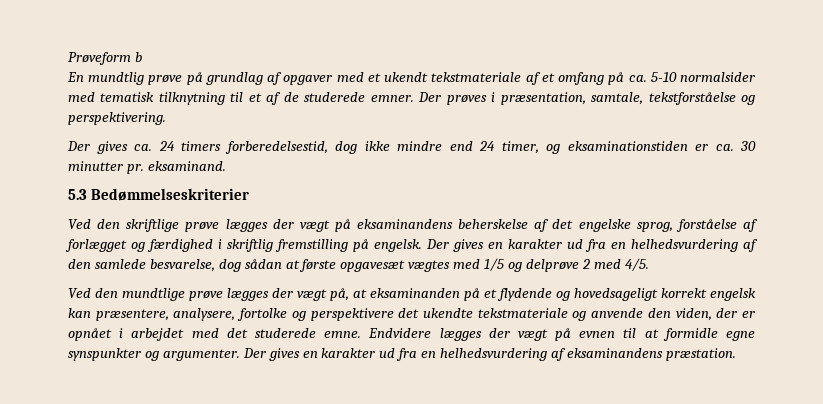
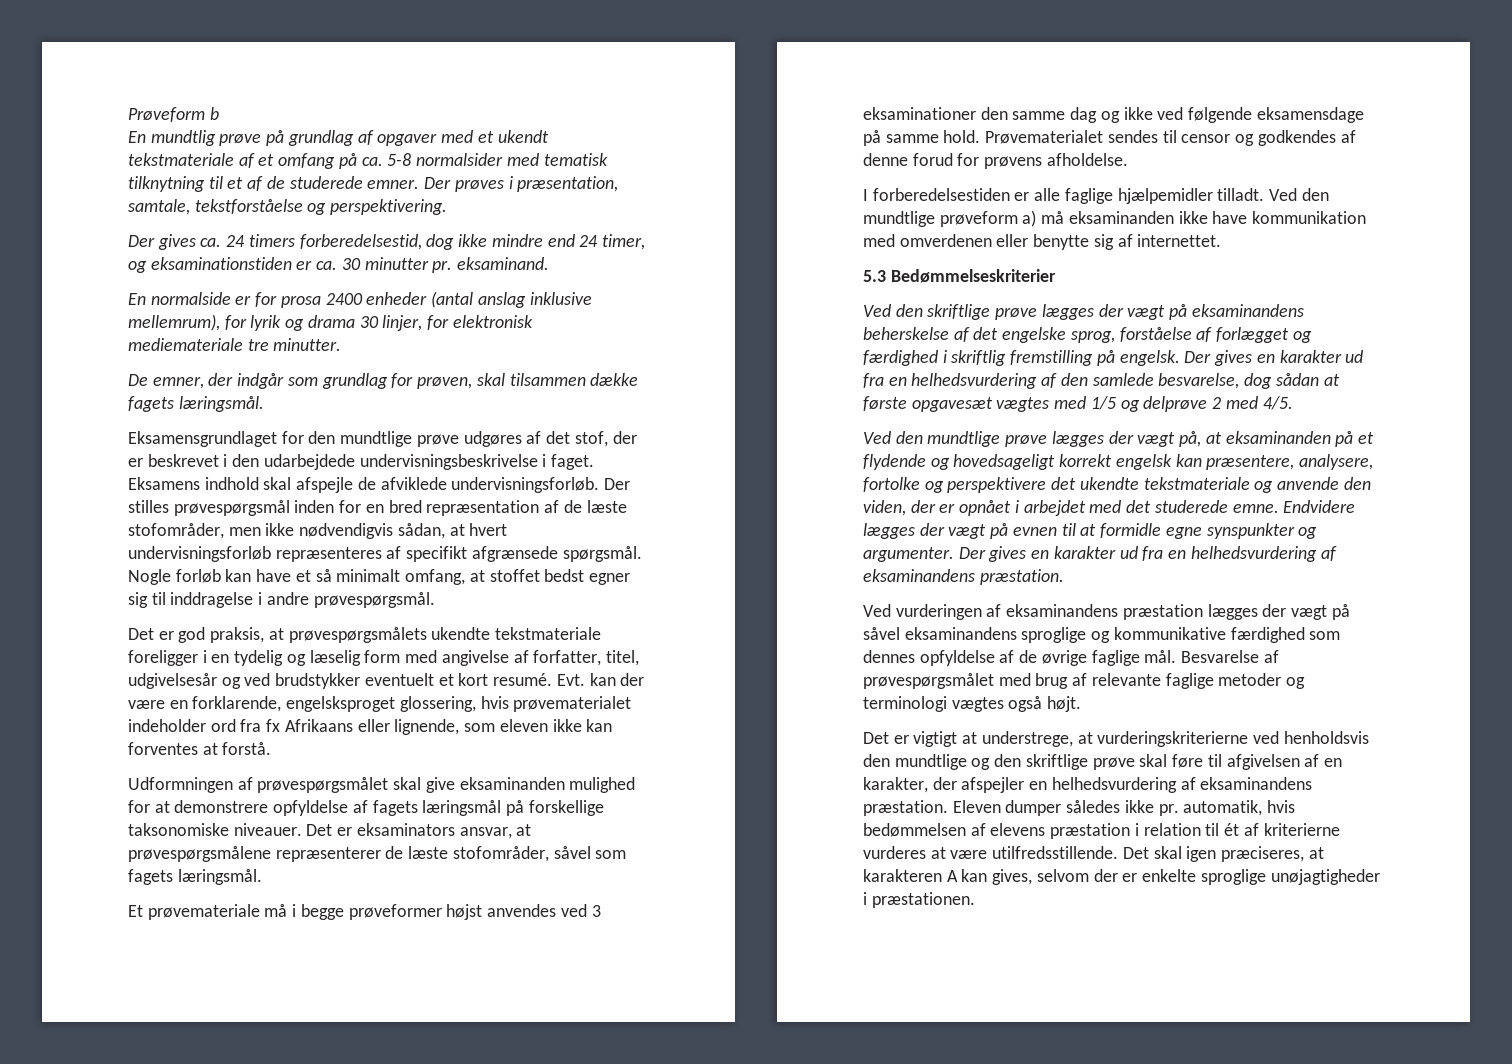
[650,72,677,82] 5-10 -> [387,153,412,166] 5-8
(226, 166) none -> [128,291,592,308] [128,314,533,331] [128,338,342,351] [128,373,639,389] [128,396,264,412] [128,431,637,447] [128,454,595,470] [128,477,631,493] [128,500,627,516] [128,523,508,539] [128,546,642,562] [128,569,630,585] [128,592,435,608] [128,627,602,643] [128,650,639,666] [128,673,645,689] [128,696,632,712] [128,719,613,735] [128,742,272,755] [128,777,636,793] [128,800,604,816] [128,823,532,839] [128,846,627,862] [128,869,262,885] [128,904,601,920] [863,107,1364,123] [863,130,1356,146] [863,153,1128,169] [863,188,1329,204] [863,210,1367,227] [863,234,1222,250] // En normalside er for prosa 2400 enheder (antal anslag inklusive mellemrum), for lyrik og drama 30 linjer, for elektronisk mediemateriale tre minutter. // De emner, der indgår som grundlag for prøven, skal tilsammen dække fagets læringsmål. // Eksamensgrundlaget for den mundtlige prøve udgøres af det stof, der er beskrevet i den udarbejdede undervisningsbeskrivelse i faget. Eksamens indhold skal afspejle de afviklede undervisningsforløb. Der stilles prøvespørgsmål inden for en bred repræsentation af de læste stofområder, men ikke nødvendigvis sådan, at hvert undervisningsforløb repræsenteres af specifikt afgrænsede spørgsmål. Nogle forløb kan have et så minimalt omfang, at stoffet bedst egner sig til inddragelse i andre prøvespørgsmål. // Det er god praksis, at prøvespørgsmålets ukendte tekstmateriale foreligger i en tydelig og læselig form med angivelse af forfatter, titel, udgivelsesår og ved brudstykker eventuelt et kort resumé. Evt. kan der være en forklarende, engelsksproget glossering, hvis prøvematerialet indeholder ord fra fx Afrikaans eller lignende, som eleven ikke kan forventes at forstå. // Udformningen af prøvespørgsmålet skal give eksaminanden mulighed for at demonstrere opfyldelse af fagets læringsmål på forskellige taksonomiske niveauer. Det er eksaminators ansvar, at prøvespørgsmålene repræsenterer de læste stofområder, såvel som fagets læringsmål. // Et prøvemateriale må i begge prøveformer højst anvendes ved 3 eksaminationer den samme dag og ikke ved følgende eksamensdage på samme hold. Prøvematerialet sendes til censor og godkendes af denne forud for prøvens afholdelse. // I forberedelsestiden er alle faglige hjælpemidler tilladt. Ved den mundtlige prøveform a) må eksaminanden ikke have kommunikation med omverdenen eller benytte sig af internettet.
(736, 354) none -> [863,604,1350,620] [863,627,1341,643] [863,650,1279,666] [863,673,1306,689] [863,696,1082,712] [863,731,1369,747] [863,754,1342,770] [863,777,1313,793] [863,800,1296,816] [863,823,1340,839] [863,846,1324,862] [863,869,1380,885] [863,892,975,908] // Ved vurderingen af eksaminandens præstation lægges der vægt på såvel eksaminandens sproglige og kommunikative færdighed som dennes opfyldelse af de øvrige faglige mål. Besvarelse af prøvespørgsmålet med brug af relevante faglige metoder og terminologi vægtes også højt. // Det er vigtigt at understrege, at vurderingskriterierne ved henholdsvis den mundtlige og den skriftlige prøve skal føre til afgivelsen af en karakter, der afspejler en helhedsvurdering af eksaminandens præstation. Eleven dumper således ikke pr. automatik, hvis bedømmelsen af elevens præstation i relation til ét af kriterierne vurderes at være utilfredsstillende. Det skal igen præciseres, at karakteren A kan gives, selvom der er enkelte sproglige unøjagtigheder i præstationen.

